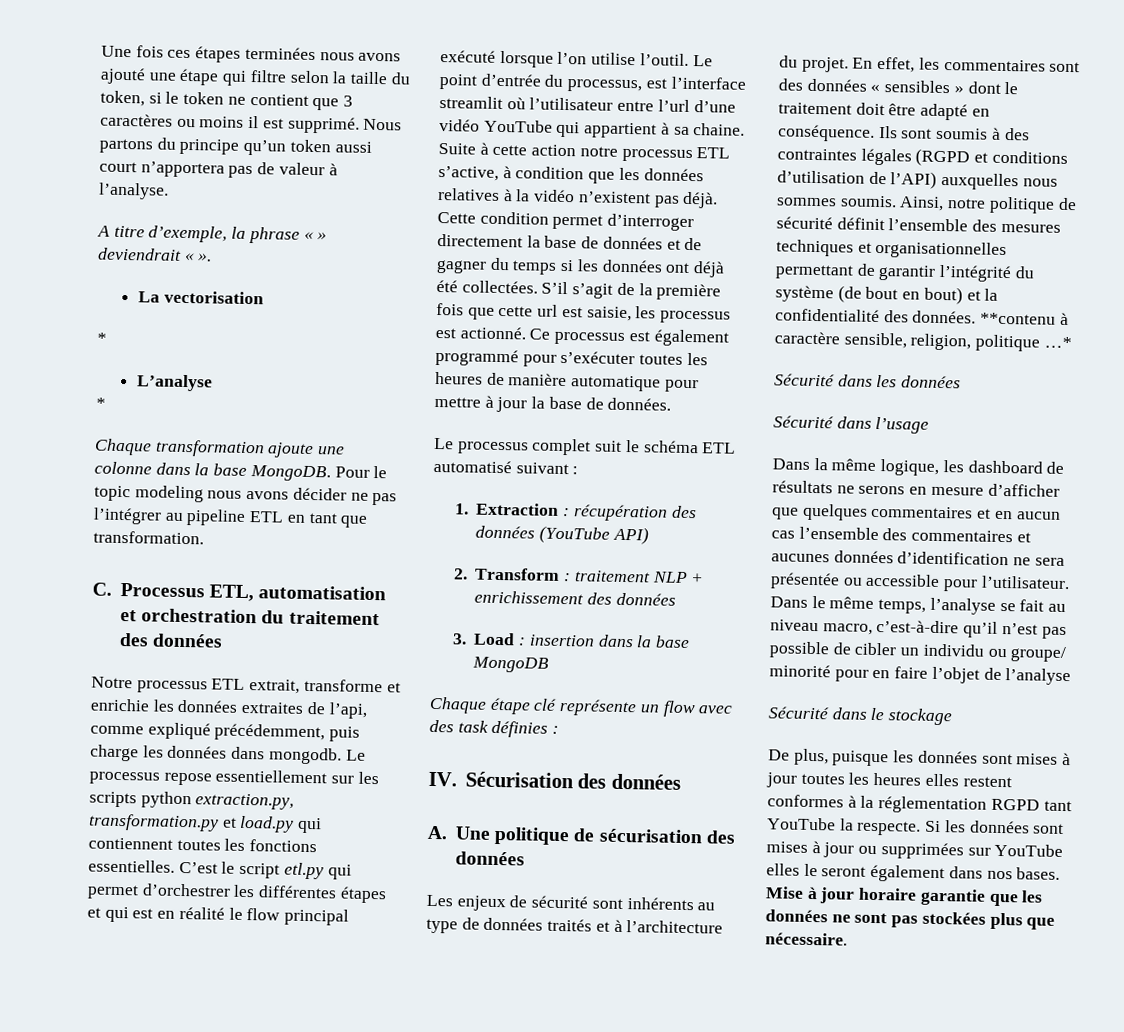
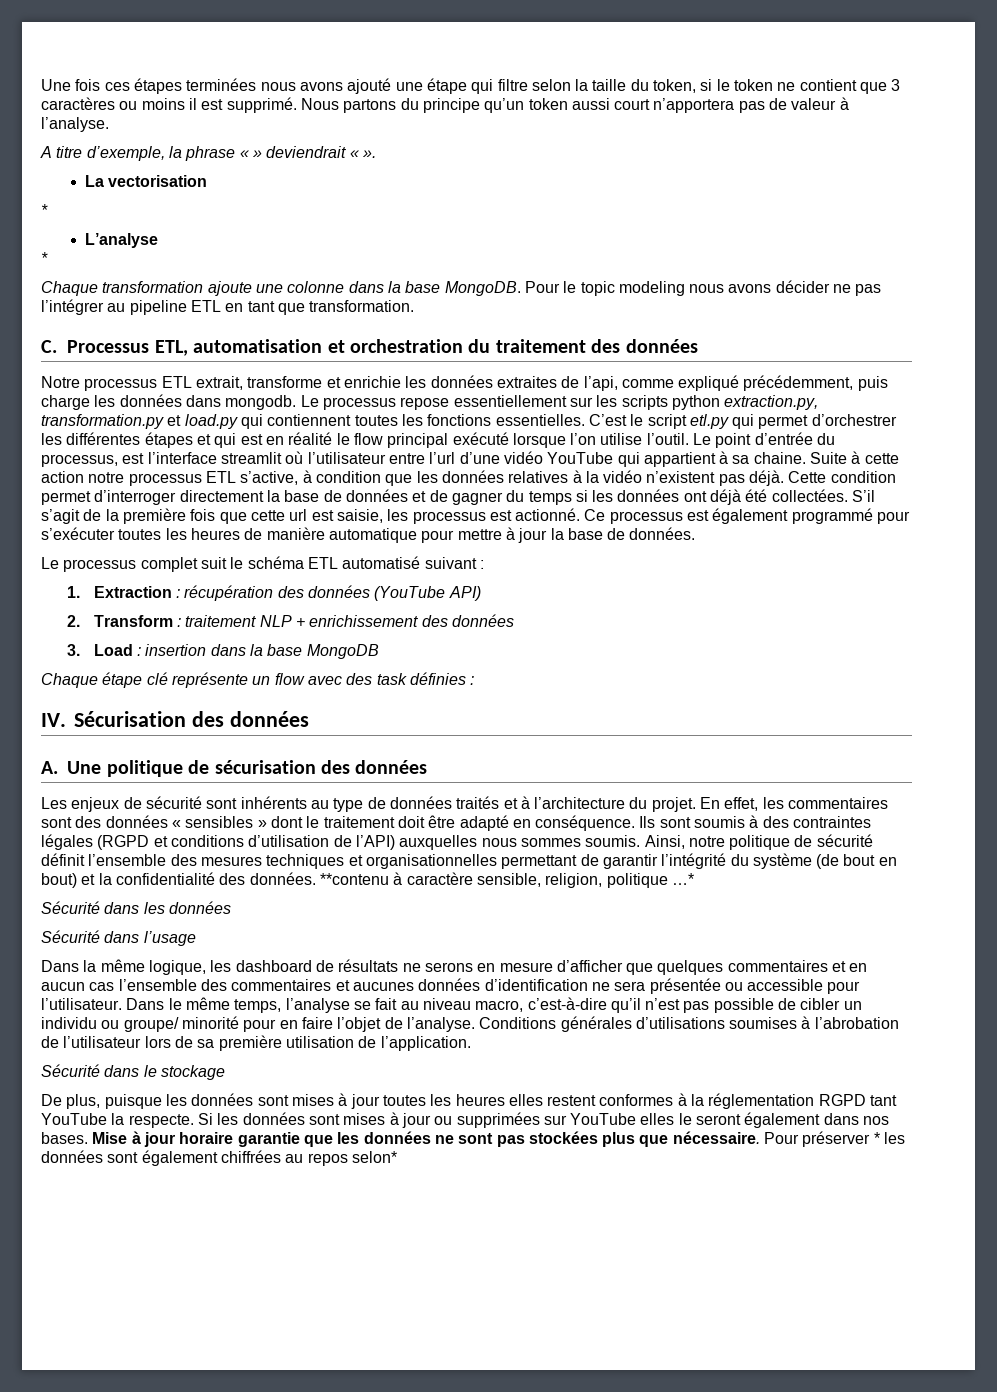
[1005,668,1072,686] l’analyse -> [406,1016,899,1032] [41,1035,471,1051] l’analyse. Conditions générales d’utilisations soumises à l’abrobation de l’utilisateur lors de sa première utilisation de l’application.
(848, 939) none -> [764,1131,906,1147] [41,1150,397,1166] Pour préserver * les données sont également chiffrées au repos selon*

